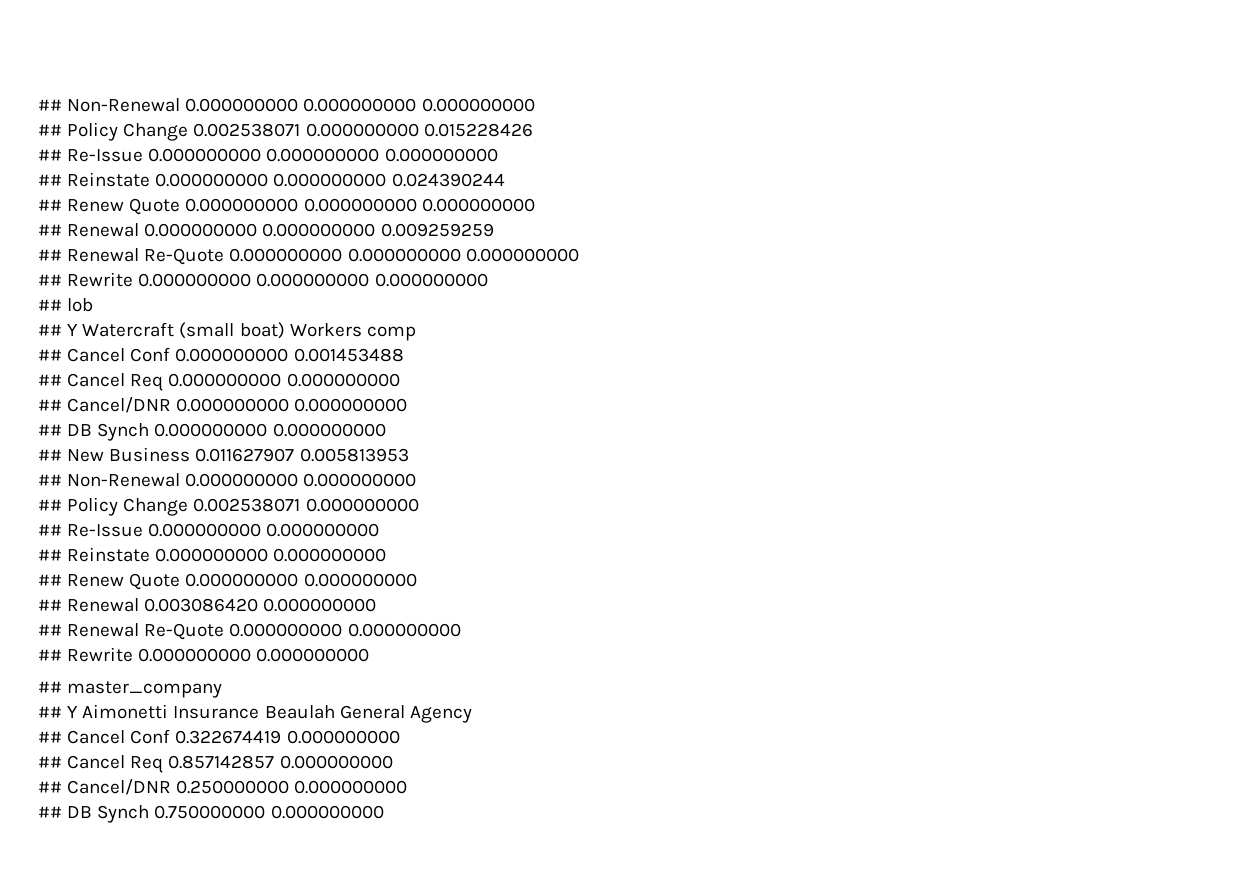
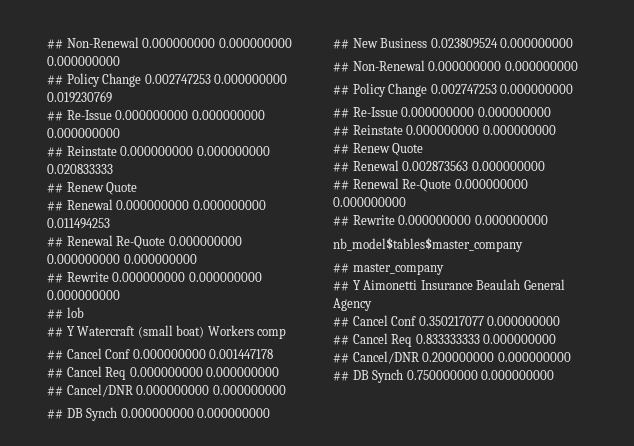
[193,123,533,137] 0.002538071 0.000000000 0.015228426 -> [144,74,288,84] [47,91,112,103] 0.002747253 0.000000000 0.019230769
[391,173,505,187] [38,198,535,215] 0.024390244 // ## Renew Quote 0.000000000 0.000000000 0.000000000 -> [47,164,113,174] [47,182,138,195] 0.020833333 // ## Renew Quote
[380,223,494,237] 0.009259259 -> [47,218,110,229] 0.011494253
[293,348,404,362] 0.001453488 -> [209,349,274,359] 0.001447178
[195,448,409,462] 0.011627907 0.005813953 -> [430,38,574,49] 0.023809524 0.000000000
[193,498,301,512] 0.002538071 -> [430,84,497,94] 0.002747253
[185,573,417,587] [38,598,259,612] 0.000000000 0.000000000 // ## Renewal 0.003086420 -> [333,160,469,172] // ## Renewal 0.002873563
(370, 655) none -> [333,237,523,252] // nb_model$tables$master_company
[175,730,282,744] 0.322674419 -> [418,316,484,326] 0.350217077
[168,755,393,769] [38,779,290,795] 0.857142857 0.000000000 // ## Cancel/DNR 0.250000000 -> [415,334,557,344] [333,351,495,364] 0.833333333 0.000000000 // ## Cancel/DNR 0.200000000

